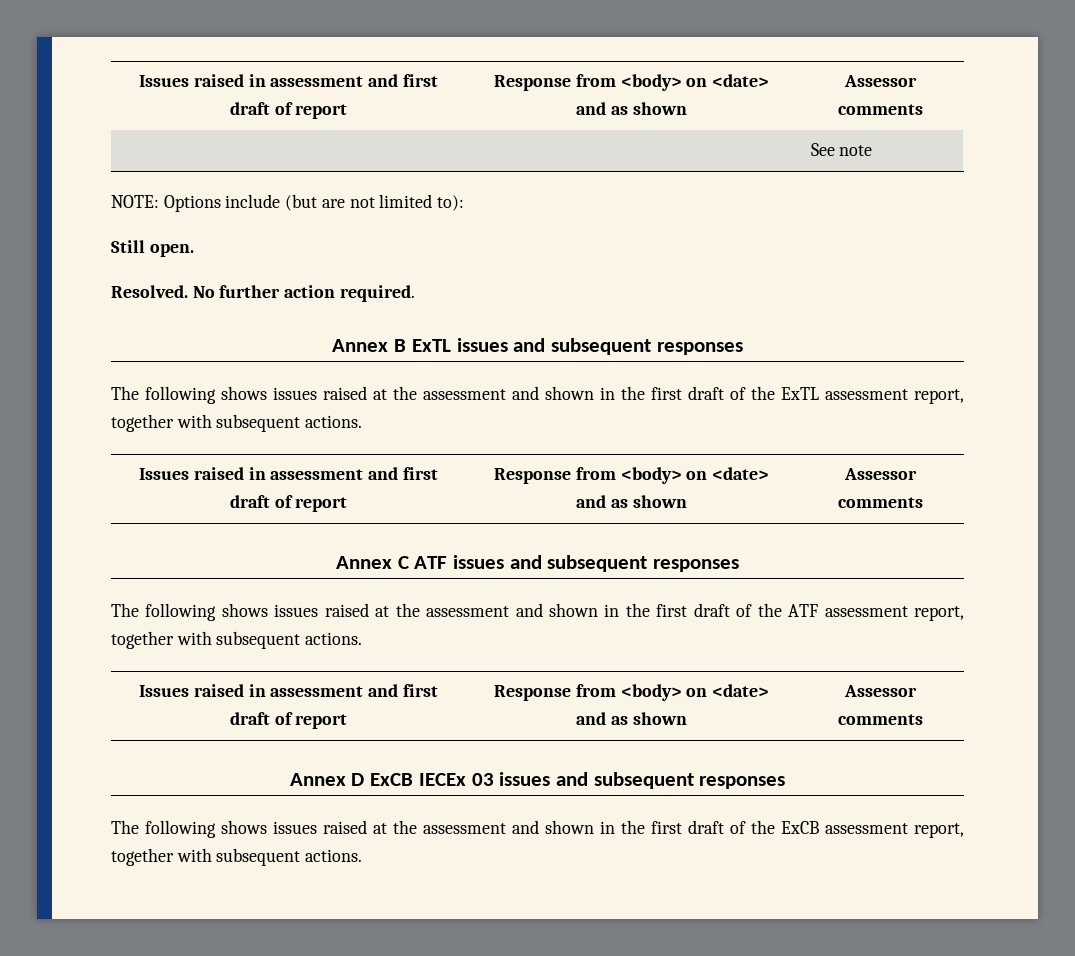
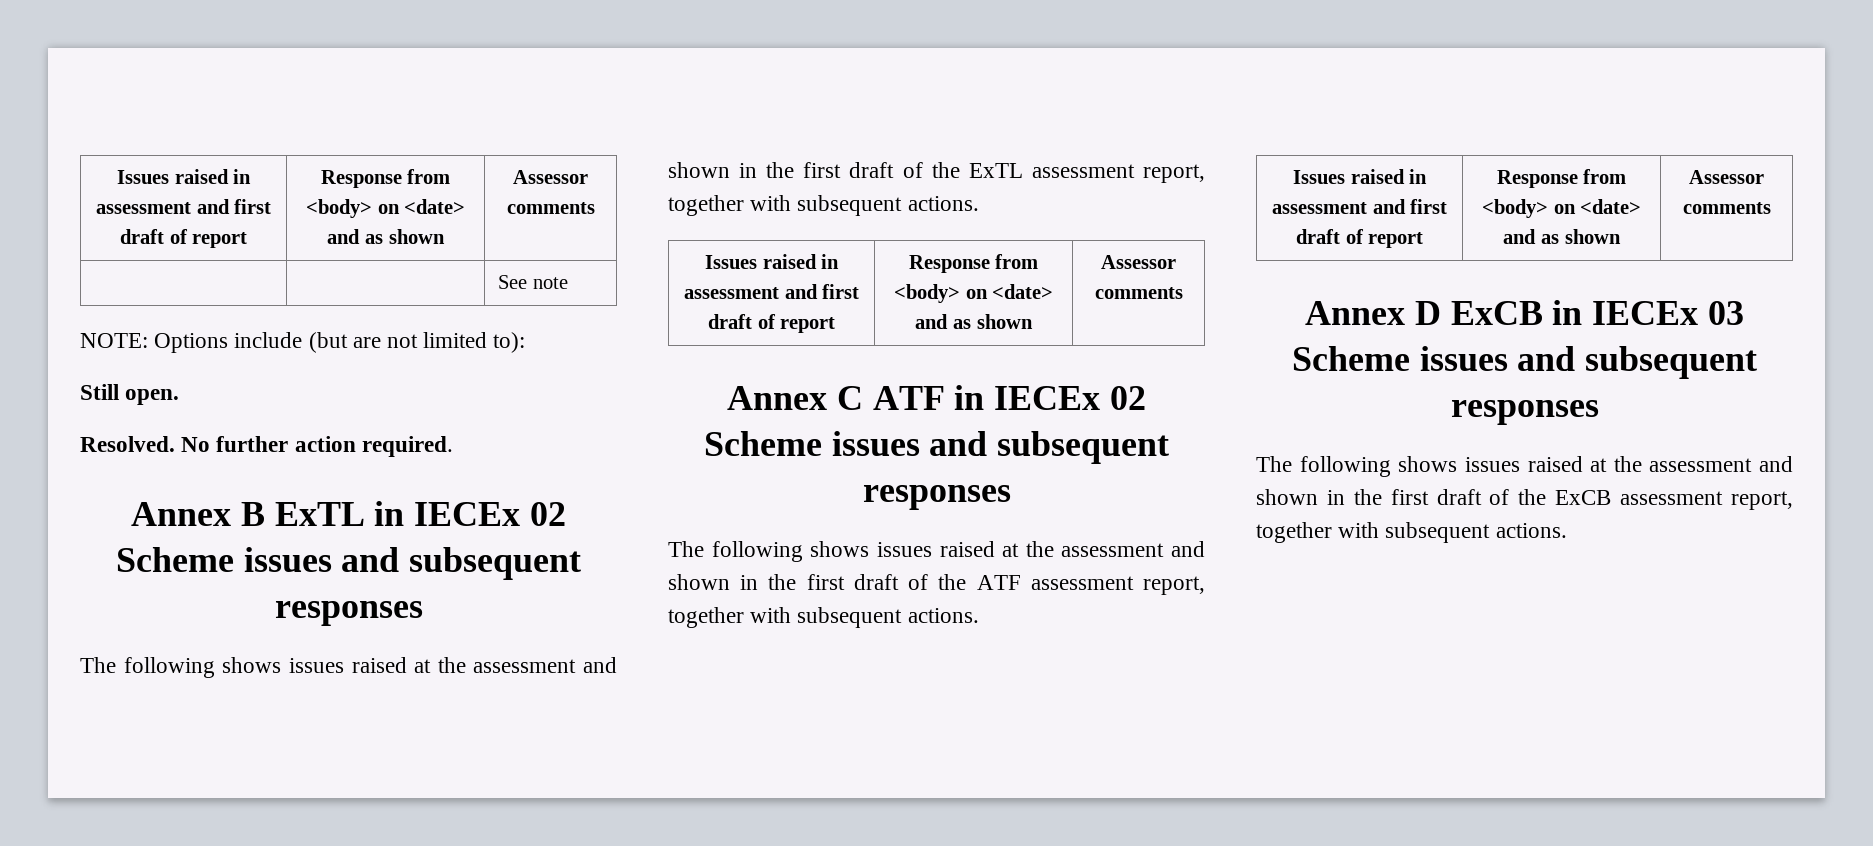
(451, 345) none -> [374,501,566,526] [115,547,234,572] in IECEx 02 Scheme
(448, 562) none -> [954,385,1146,410] [703,431,822,456] in IECEx 02 Scheme
(414, 779) none -> [1552,300,1583,325] in
(494, 779) none -> [1291,346,1410,371] Scheme

